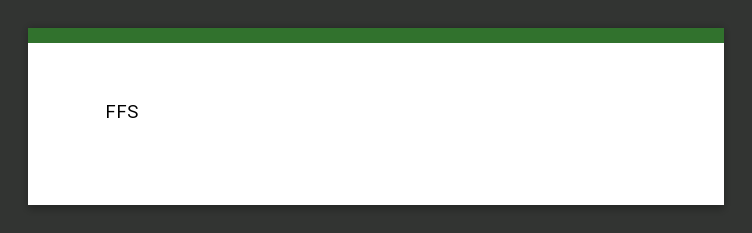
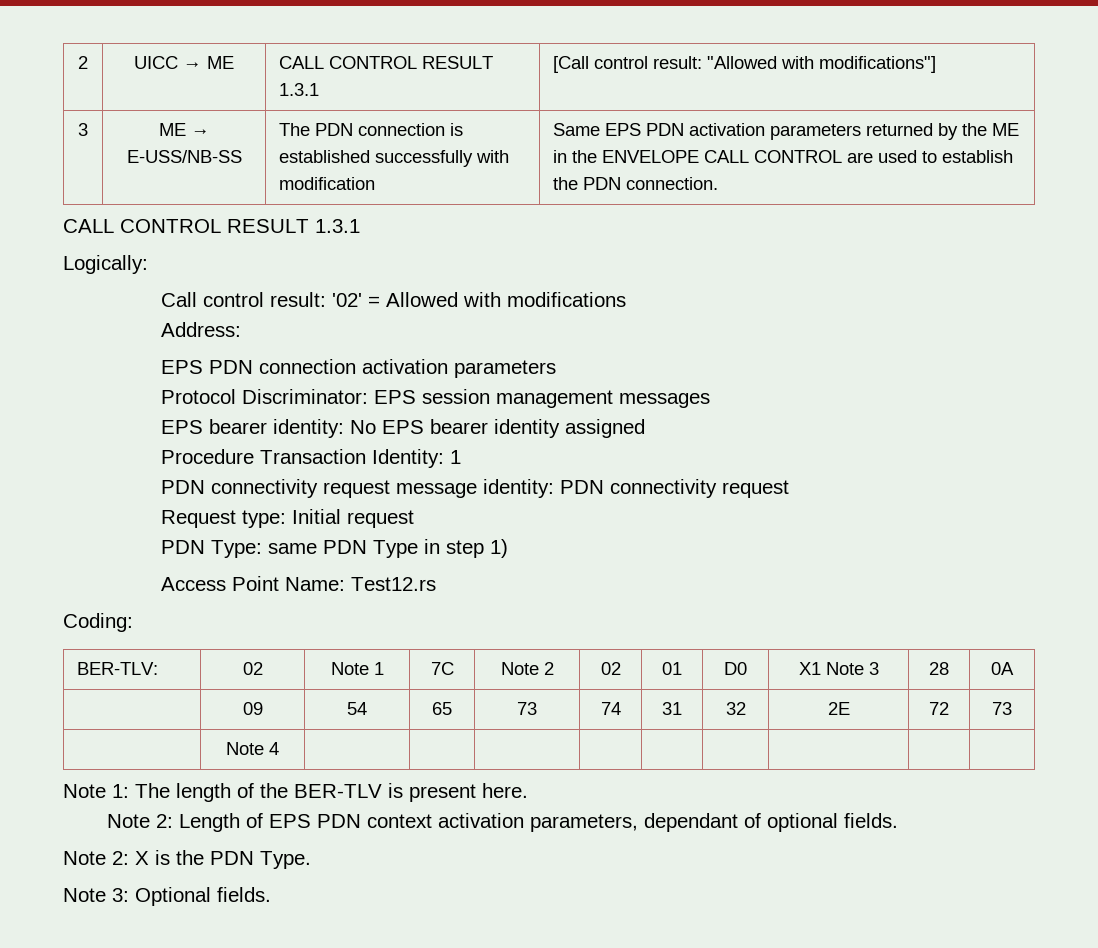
[105,105,139,118] FFS -> [78,56,88,69] [134,56,234,69] [279,56,494,69] [279,83,320,96] [553,56,937,73] [78,123,88,136] [158,123,210,136] [126,150,242,163] [279,123,464,136] [279,150,510,167] [279,177,376,190] [553,123,1020,140] [553,150,1014,163] [553,177,719,190] [63,219,360,233] [63,255,148,274] [161,292,627,307] [161,322,242,337] [161,359,557,378] [161,389,711,408] [161,419,646,438] [161,449,462,468] [161,479,790,498] [161,509,415,528] [161,539,509,558] [161,576,437,591] [63,613,133,632] [77,662,159,675] [242,662,263,675] [330,662,384,675] [430,662,454,675] [500,662,554,675] [600,662,621,675] [662,662,682,675] [724,662,747,675] [798,662,879,675] [929,662,949,675] [991,662,1014,675] [242,702,263,715] [347,702,367,715] [432,702,452,715] [517,702,537,715] [600,702,621,715] [662,702,682,715] [725,702,746,715] [827,702,850,715] [929,702,949,715] [992,702,1012,715] [226,742,279,755] [63,783,528,802] [107,813,899,832] [63,850,311,869] [63,887,271,906] 2 | UICC → ME | CALL CONTROL RESULT 1.3.1 | [Call control result: "Allowed with modifications"] // 3 | ME → E-USS/NB-SS | The PDN connection is established successfully with modification | Same EPS PDN activation parameters returned by the ME in the ENVELOPE CALL CONTROL are used to establish the PDN connection. // CALL CONTROL RESULT 1.3.1 // Logically: // Call control result: '02' = Allowed with modifications // Address: // EPS PDN connection activation parameters // Protocol Discriminator: EPS session management messages // EPS bearer identity: No EPS bearer identity assigned // Procedure Transaction Identity: 1 // PDN connectivity request message identity: PDN connectivity request // Request type: Initial request // PDN Type: same PDN Type in step 1) // Access Point Name: Test12.rs // Coding: // BER-TLV: | 02 | Note 1 | 7C | Note 2 | 02 | 01 | D0 | X1 Note 3 | 28 | 0A // | 09 | 54 | 65 | 73 | 74 | 31 | 32 | 2E | 72 | 73 // | Note 4 | | | | | | | | | // Note 1: The length of the BER-TLV is present here. // Note 2: Length of EPS PDN context activation parameters, dependant of optional fields. // Note 2: X is the PDN Type. // Note 3: Optional fields.

